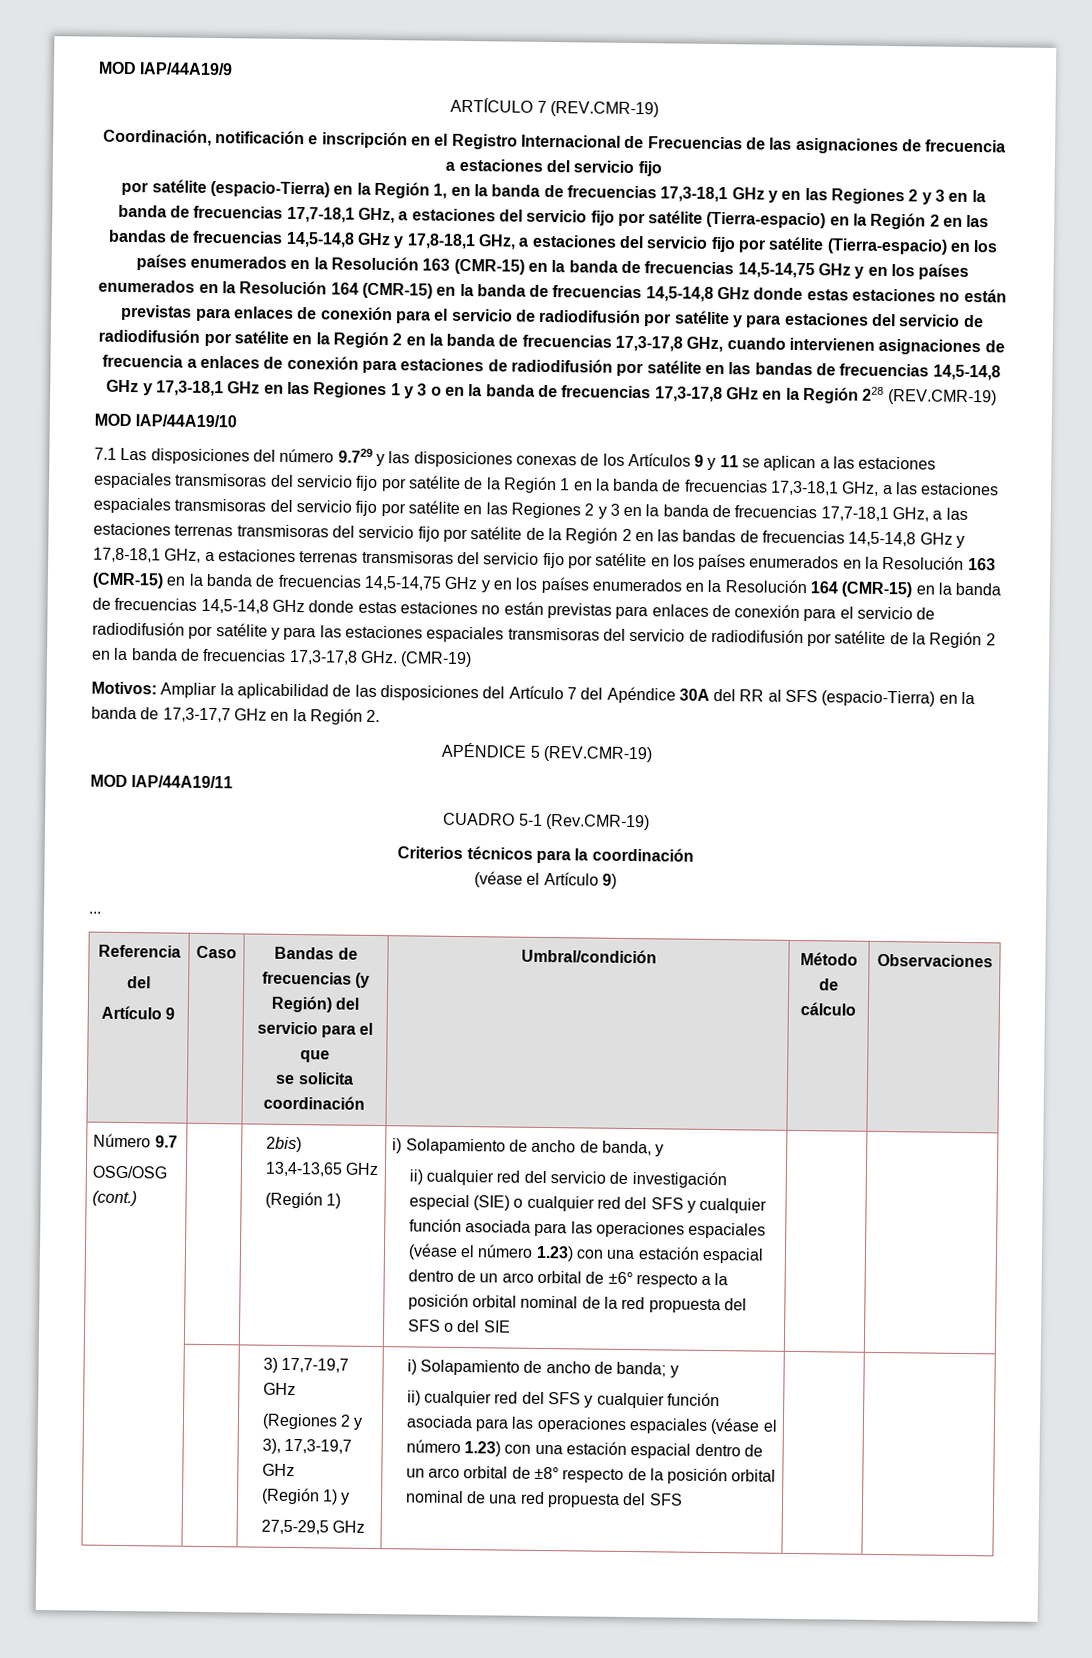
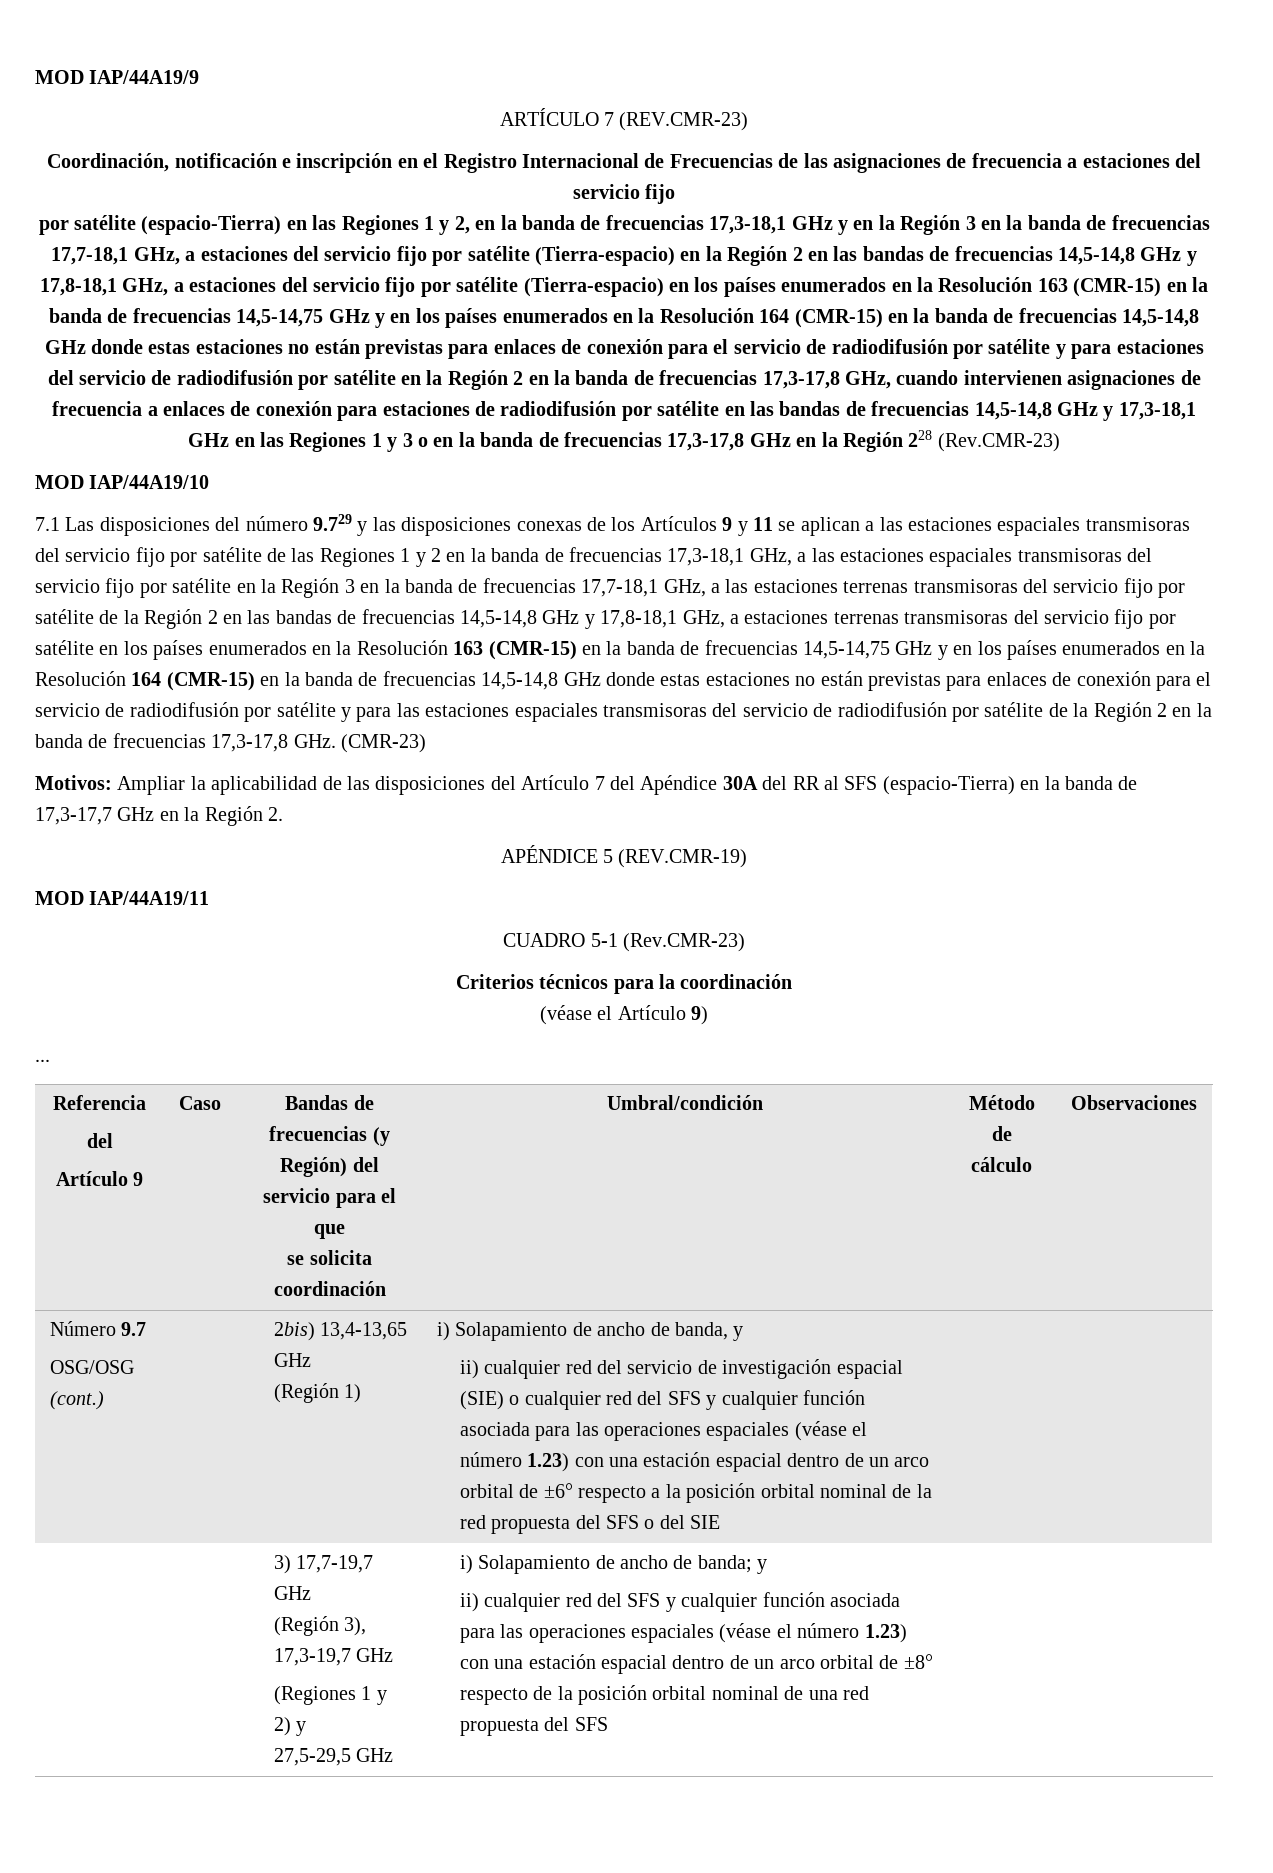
[549,100,659,118] (REV.CMR-19) -> [619,112,749,131] (REV.CMR-23)
[356,181,448,199] la Región 1, -> [312,215,470,235] las Regiones 1 y 2,
[804,188,932,205] las Regiones 2 y -> [878,215,961,235] la Región
[887,389,997,406] (REV.CMR-19) -> [937,433,1060,452] (Rev.CMR-23)
[486,476,571,494] la Región 1 -> [291,548,441,567] las Regiones 1 y 2
[485,502,607,519] las Regiones 2 y -> [261,578,340,598] la Región
[400,651,473,668] (CMR-19) -> [341,734,426,753] (CMR-23)
[545,813,650,831] (Rev.CMR-19) -> [622,933,745,952] (Rev.CMR-23)
[408,1194,470,1211] especial -> [836,1360,903,1379] espacial
[261,1413,363,1430] (Regiones 2 y -> [273,1616,339,1636] (Región
[260,1487,338,1505] (Región 1) -> [273,1686,387,1705] [273,1717,291,1736] (Regiones 1 y 2)

